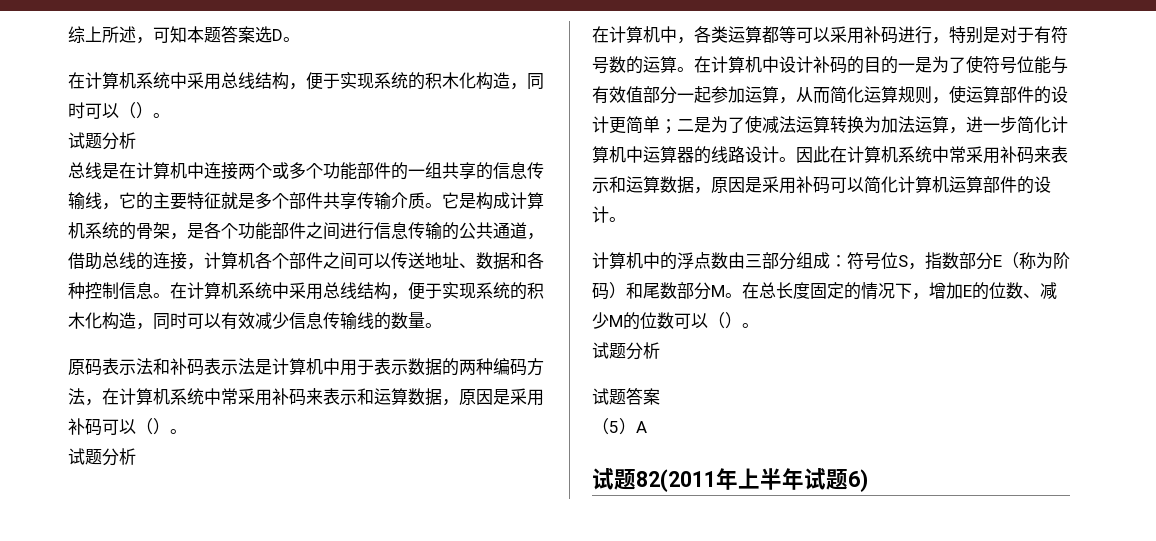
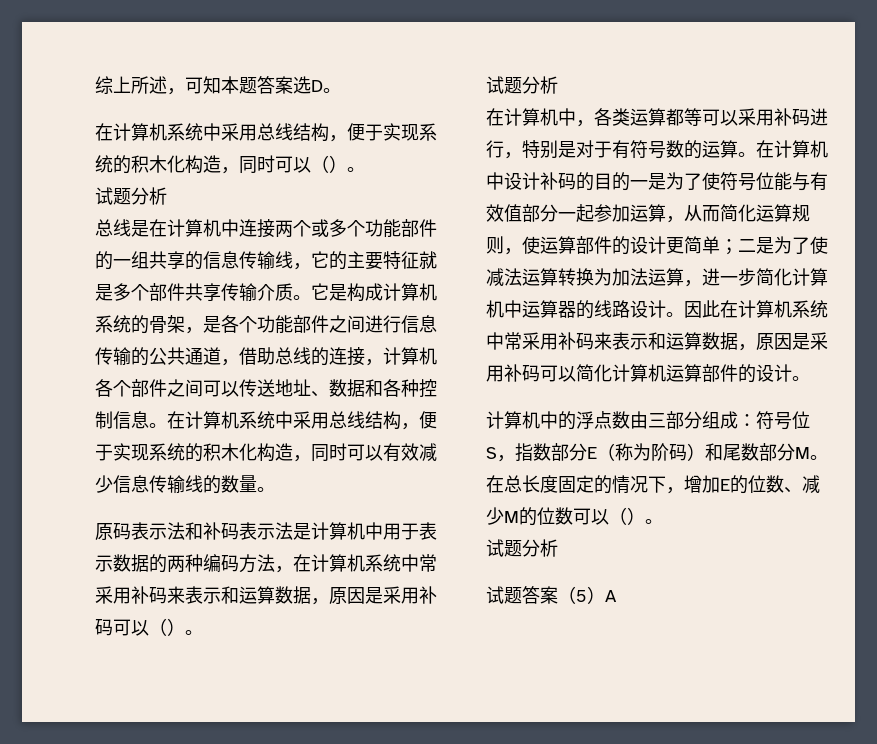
(660, 396) // -> (558, 595) none
[592,468,868,492] // 试题82(2011年上半年试题6) -> (617, 596) none

